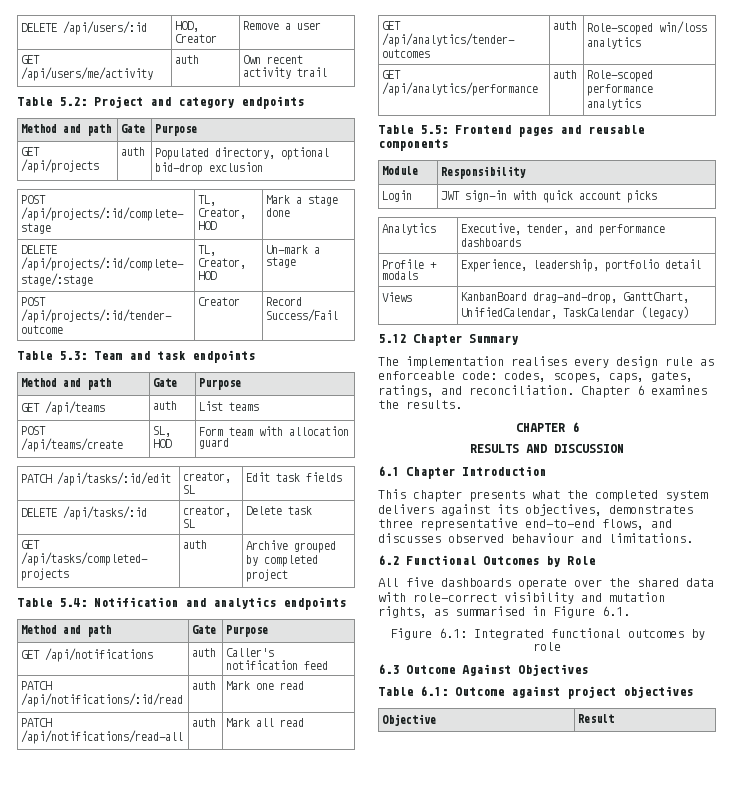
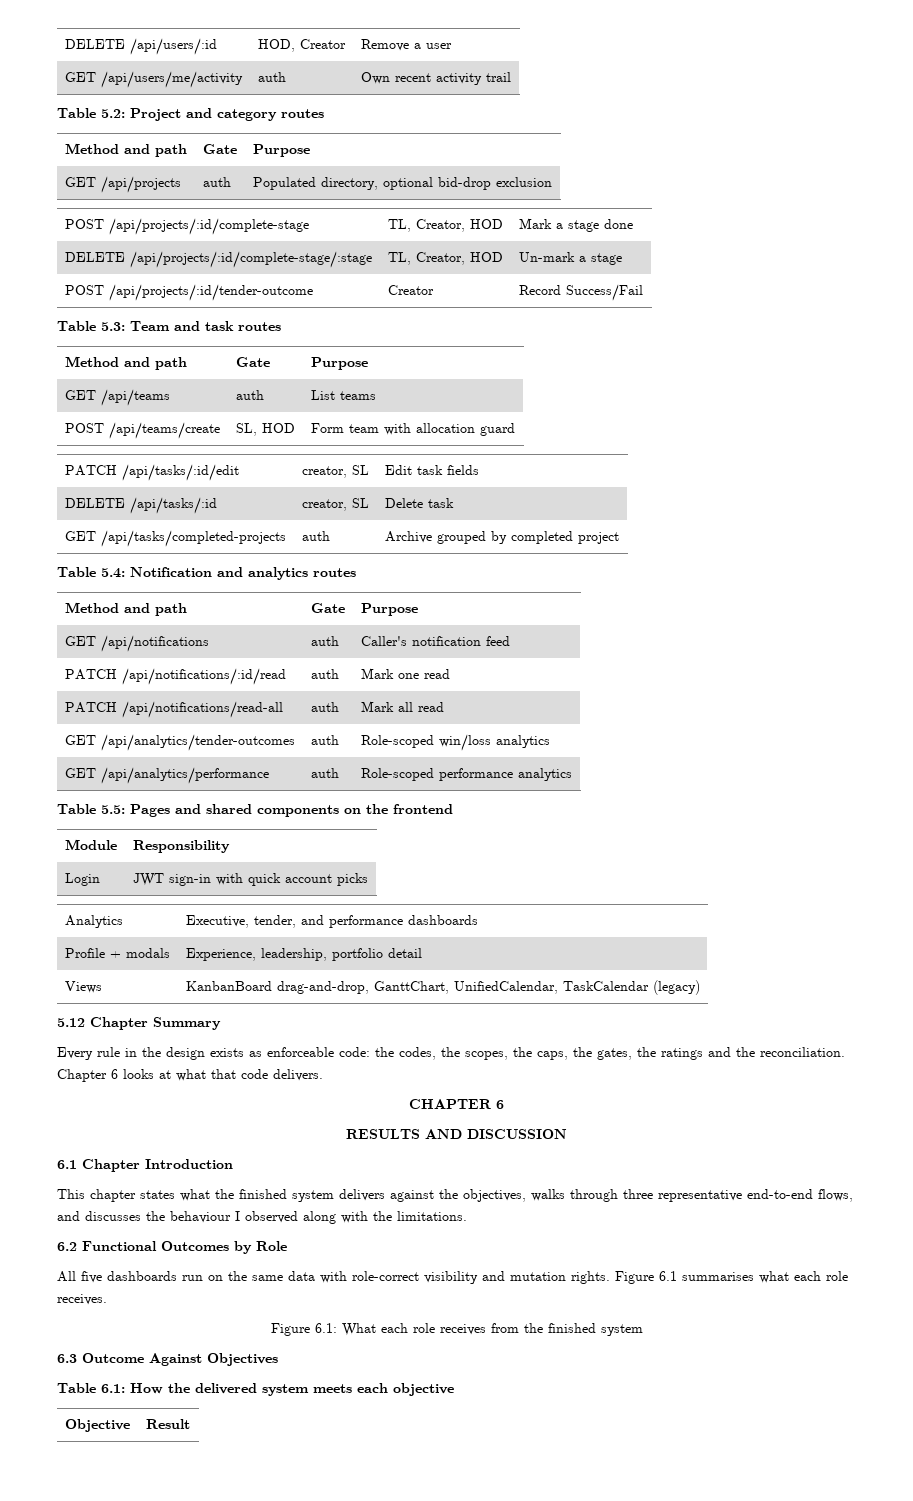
[241,96,304,109] endpoints -> [281,109,324,118] routes
[192,350,255,363] endpoints -> [238,322,281,331] routes
[283,597,346,610] endpoints -> [313,568,356,577] routes
[455,125,644,137] [378,139,448,151] Frontend pages and reusable components -> [130,804,453,817] Pages and shared components on the frontend
[378,356,714,369] [378,371,693,383] [378,385,707,398] [378,400,462,409] The implementation realises every design rule as enforceable code: codes, scopes, caps, gates, ratings, and reconciliation. Chapter 6 examines the results. -> [57,1047,845,1060] [57,1069,323,1082] Every rule in the design exists as enforceable code: the codes, the scopes, the caps, the gates, the ratings and the reconciliation. Chapter 6 looks at what that code delivers.
[469,490,525,502] presents -> [140,1190,175,1199] states
[595,490,658,502] completed -> [239,1189,287,1199] finished
[497,504,693,516] its objectives, demonstrates -> [439,1189,618,1202] the objectives, walks through
[448,533,602,543] observed behaviour and -> [146,1211,392,1224] the behaviour I observed along with the
[518,578,679,590] operate over the shared -> [182,1271,283,1281] run on the same
[378,606,630,618] [389,628,705,640] [533,642,561,651] rights, as summarised in Figure 6.1. // Figure 6.1: Integrated functional outcomes by role -> [571,1271,848,1284] [57,1294,107,1305] [270,1323,643,1336] rights. Figure 6.1 summarises what each role receives. // Figure 6.1: What each role receives from the finished system
[455,686,693,699] Outcome against project objectives -> [130,1383,454,1396] How the delivered system meets each objective

